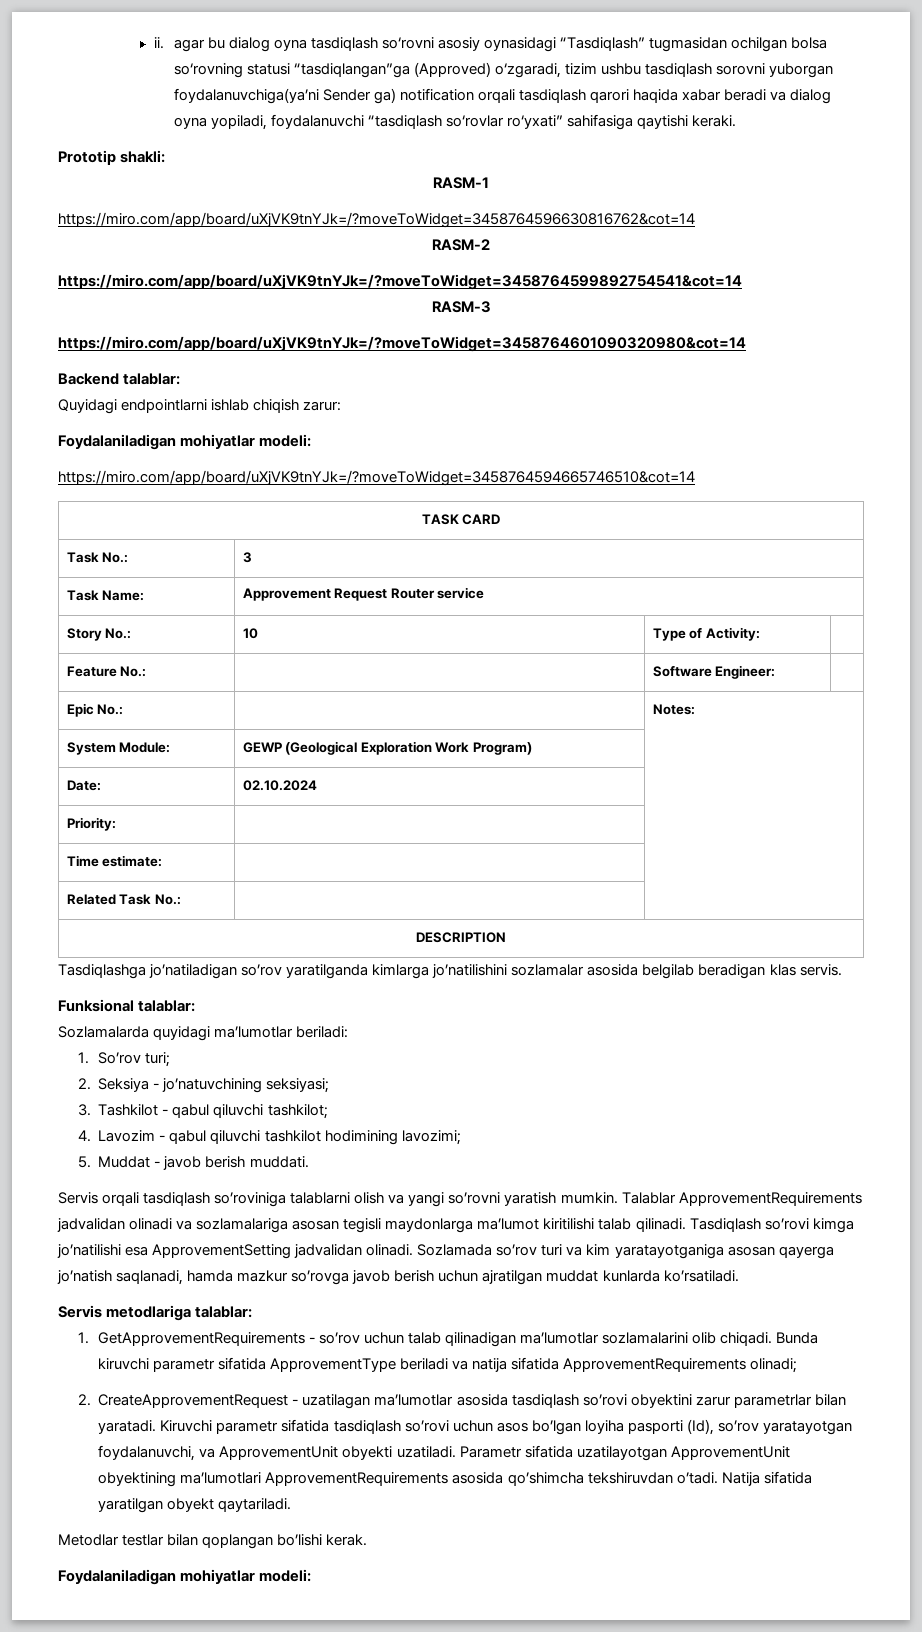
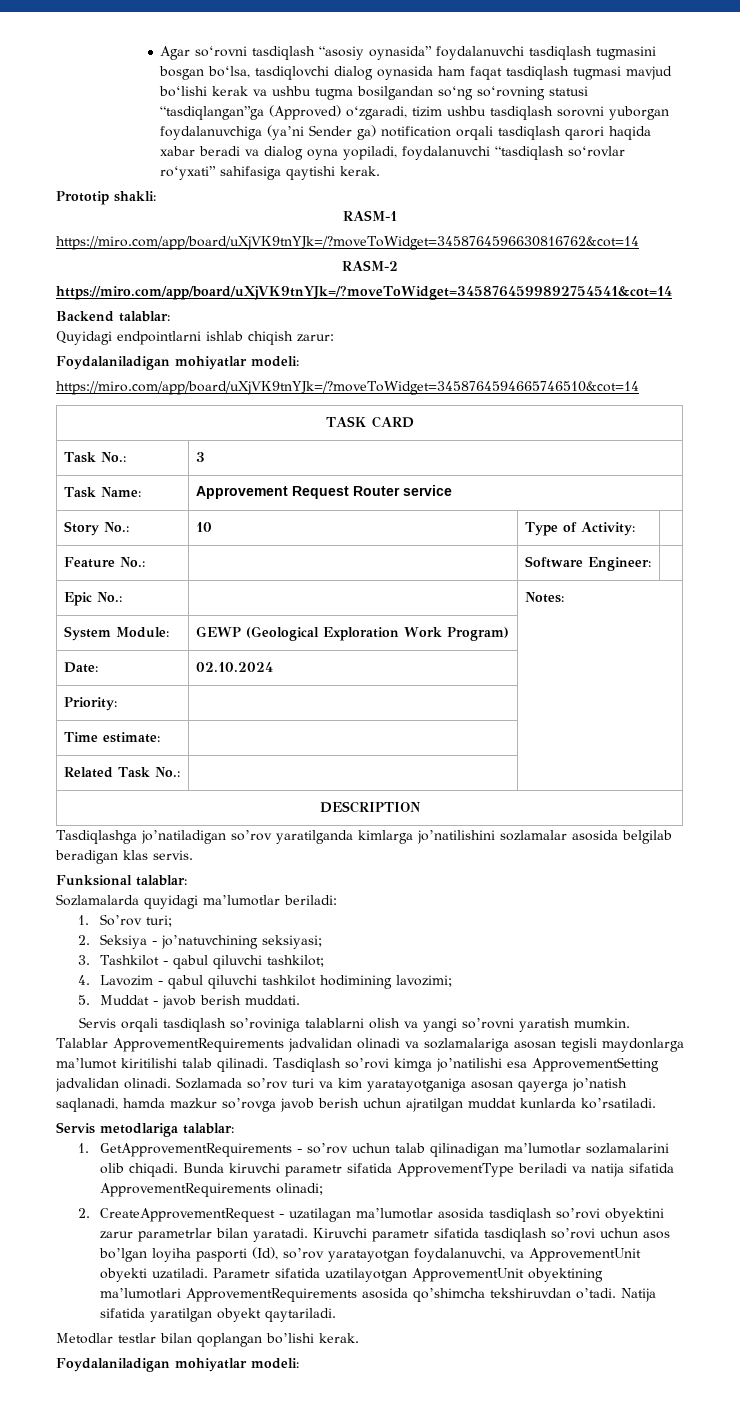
[153,37,828,52] ii. agar bu dialog oyna tasdiqlash so‘rovni asosiy oynasidagi “Tasdiqlash” tugmasidan ochilgan bolsa -> [160,46,657,60] [159,66,673,80] [159,86,474,100] Agar so‘rovni tasdiqlash “asosiy oynasida” foydalanuvchi tasdiqlash tugmasini bosgan bo‘lsa, tasdiqlovchi dialog oynasida ham faqat tasdiqlash tugmasi mavjud bo‘lishi kerak va ushbu tugma bosilgandan so‘ng
[173,88,319,104] foydalanuvchiga(ya’ni -> [160,125,305,140] foydalanuvchiga (ya’ni
[692,115,737,127] keraki. -> [340,166,381,176] kerak.
[431,301,491,313] [58,336,746,352] // RASM-3 // https://miro.com/app/board/uXjVK9tnYJk=/?moveToWidget=3458764601090320980&cot=14 -> (672, 293) none

